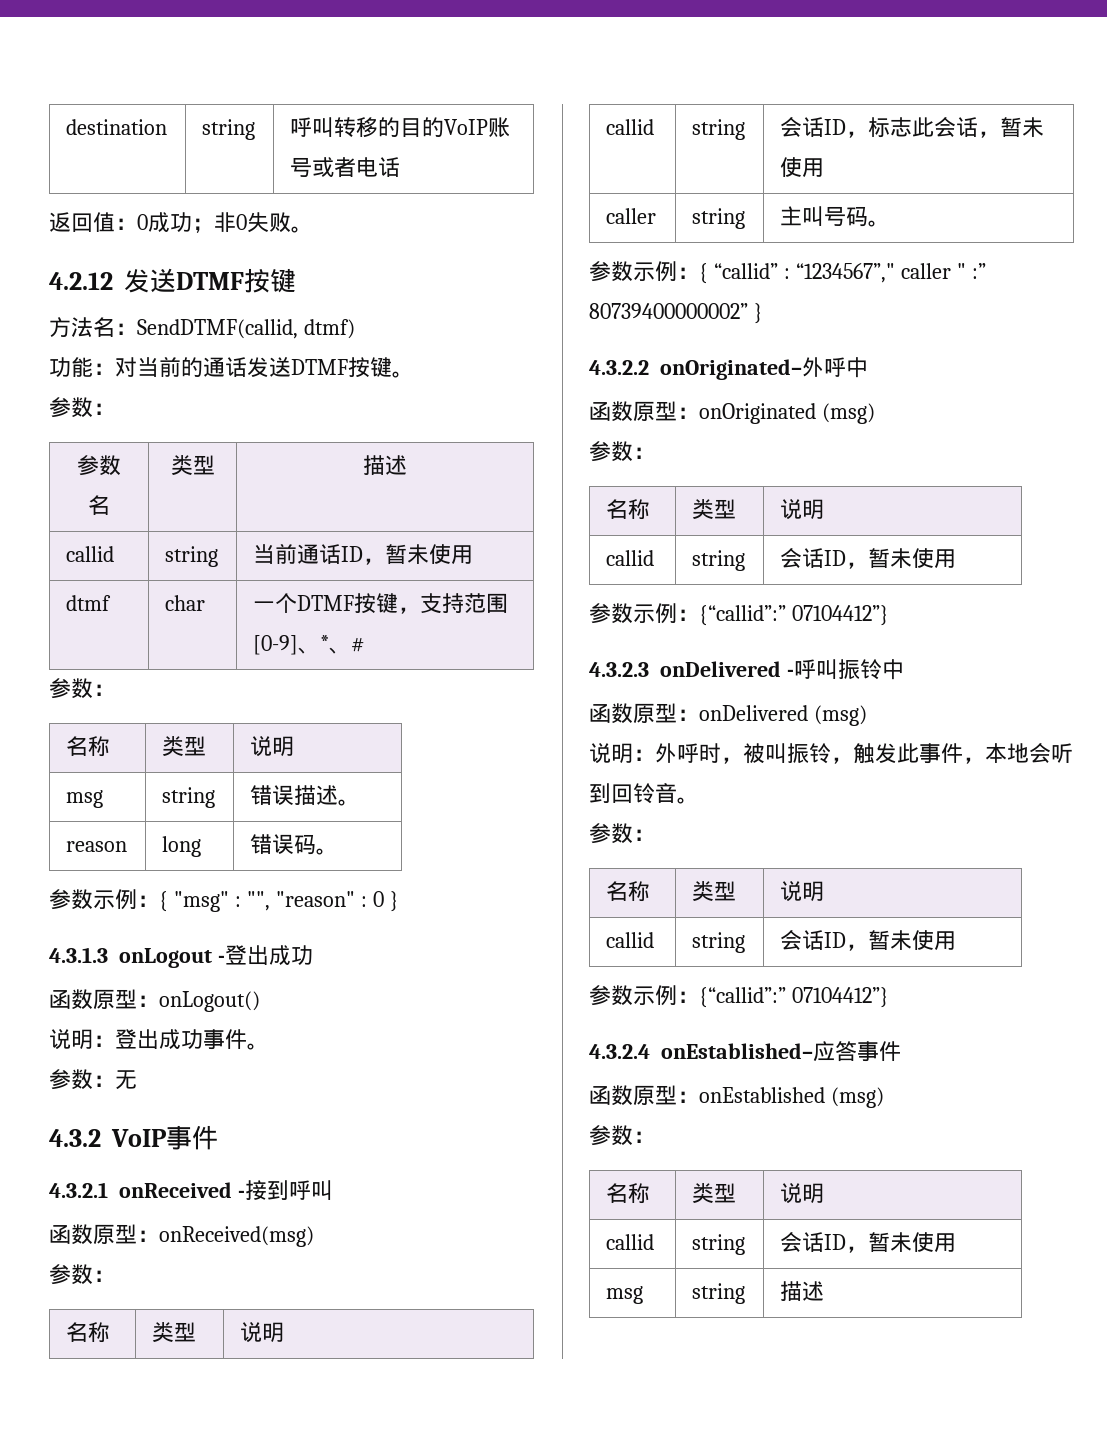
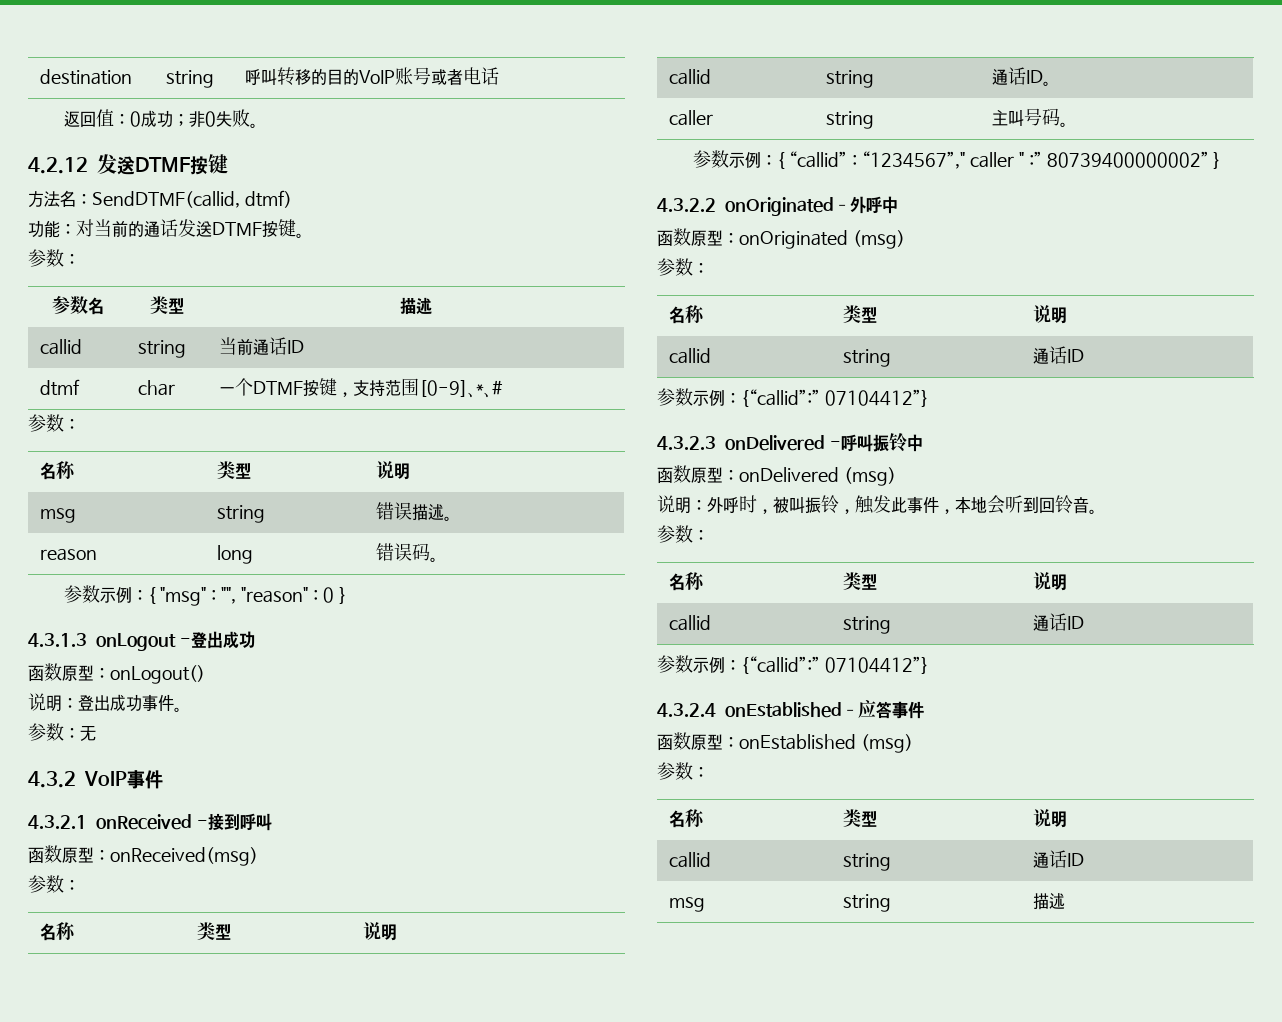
[363,544,474,565] ，暂未使用 -> (304, 347) none
[780,117,1045,138] [780,157,825,177] 会话ID，标志此会话，暂未使用 -> [991,67,1051,86] 通话ID。
[780,548,957,569] 会话ID，暂未使用 -> [1032,346,1084,364] 通话ID
[780,930,957,951] 会话ID，暂未使用 -> [1032,613,1084,631] 通话ID
[780,1232,957,1253] 会话ID，暂未使用 -> [1032,850,1084,868] 通话ID

